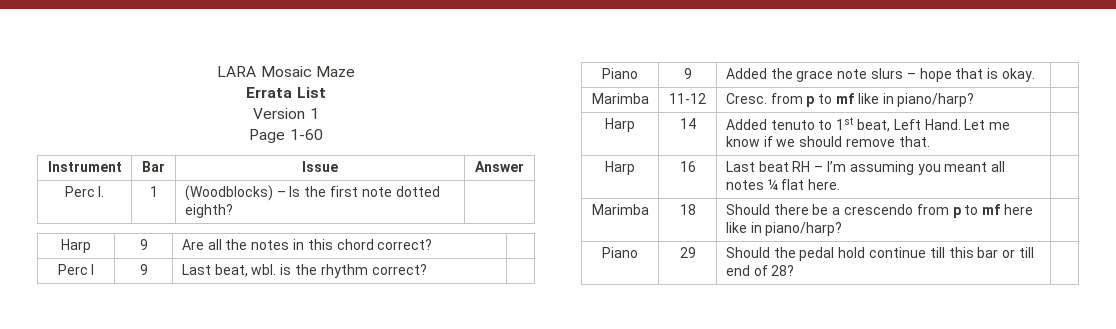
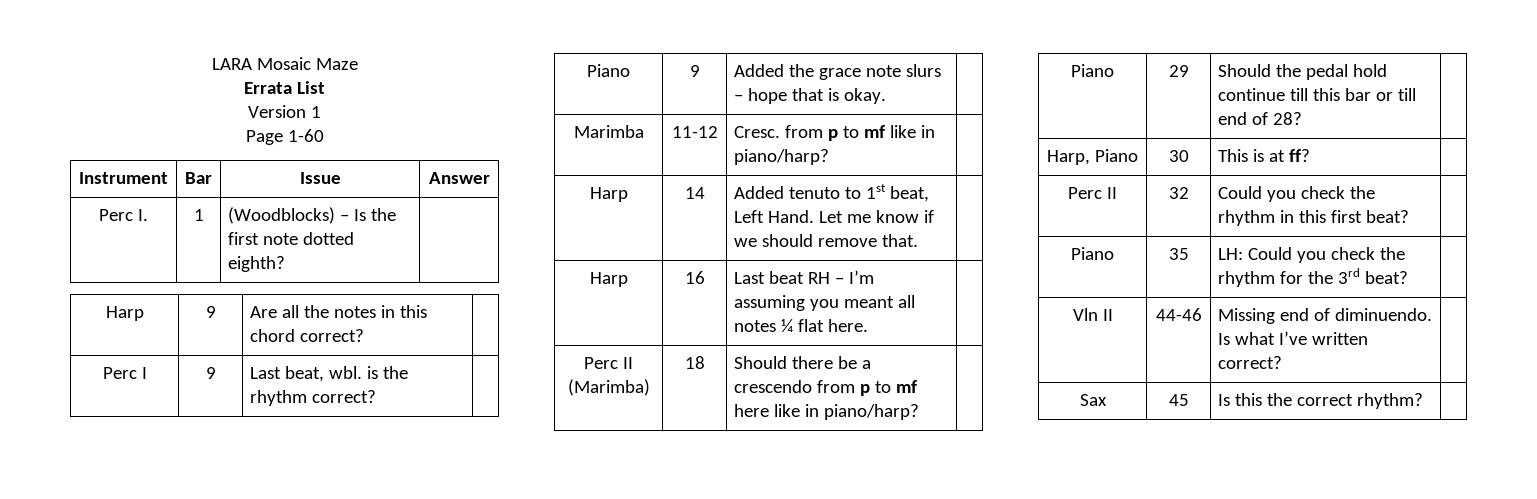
[591,204,649,215] Marimba -> [584,357,633,369] [567,379,650,396] Perc II (Marimba)
(795, 270) none -> [1047,149,1138,165] [1168,150,1189,162] [1218,149,1311,162] [1068,187,1117,199] [1168,187,1189,199] [1218,186,1376,202] [1218,210,1410,226] [1071,247,1114,260] [1168,248,1189,260] [1218,247,1406,263] [1218,268,1409,287] [1072,308,1113,321] [1155,308,1202,321] [1218,308,1433,324] [1218,331,1369,345] [1218,356,1283,369] [1079,394,1107,406] [1168,394,1189,406] [1218,393,1424,409] // Harp, Piano | 30 | This is at ff? | // Perc II | 32 | Could you check the rhythm in this first beat? | // Piano | 35 | LH: Could you check the rhythm for the 3rd beat? | // Vln II | 44-46 | Missing end of diminuendo. Is what I’ve written correct? | // Sax | 45 | Is this the correct rhythm? |

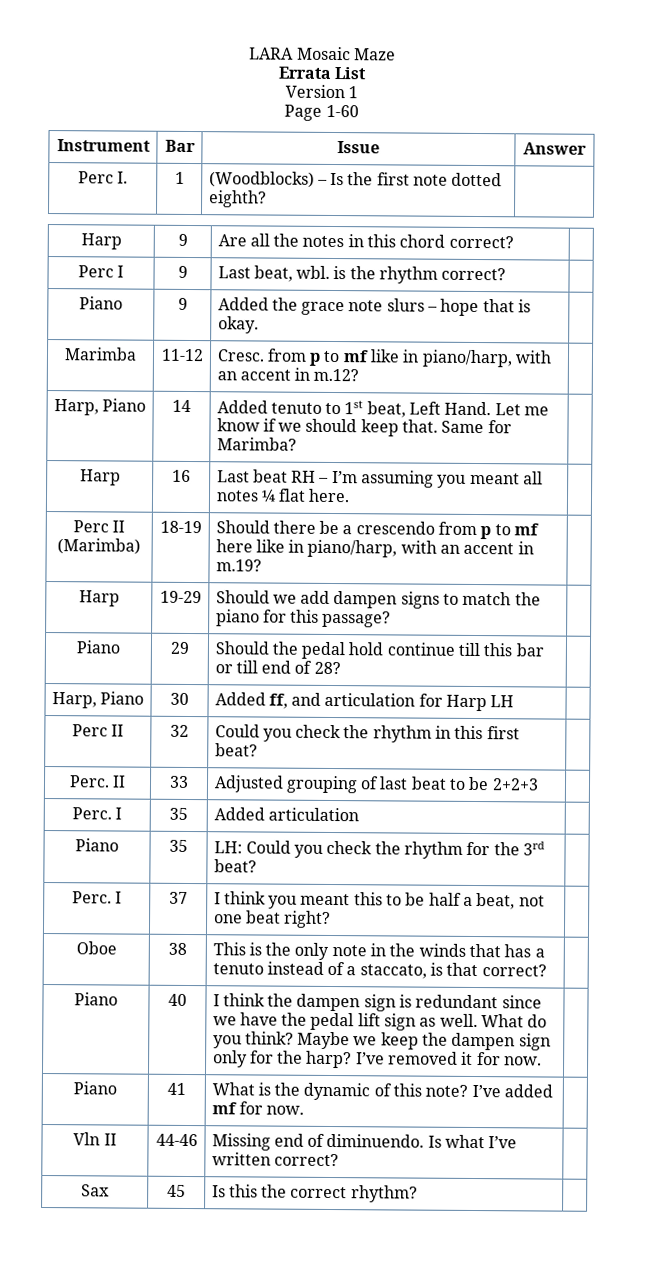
[734,149,830,165] [589,187,628,202] piano/harp? | // Harp -> [421,349,553,368] [216,367,360,382] [53,398,147,416] piano/harp, with an accent in m.12? | // Harp, Piano
[818,238,878,247] remove -> [360,419,399,437] keep
(919, 240) none -> [441,420,512,434] [216,437,297,451] Same for Marimba?
[684,356,705,369] 18 -> [159,520,202,534] 18-19
[824,404,920,420] piano/harp? -> [307,539,534,558] [215,559,262,572] [78,590,120,607] [159,590,202,604] [215,590,541,609] [215,609,392,628] piano/harp, with an accent in m.19? | // Harp | 19-29 | Should we add dampen signs to match the piano for this passage?
[1218,149,1311,162] This is at ff? -> [214,692,515,712] Added ff, and articulation for Harp LH
(1410, 216) none -> [68,775,127,788] [169,775,189,788] [213,775,539,794] [71,807,123,820] [169,807,188,820] [213,807,359,822] // Perc. II | 33 | Adjusted grouping of last beat to be 2+2+3 | // Perc. I | 35 | Added articulation |
(1409, 277) none -> [71,891,123,904] [169,891,188,904] [213,891,545,910] [213,910,332,928] [75,941,117,955] [168,942,187,955] [212,942,545,960] [212,961,547,979] [74,992,118,1006] [168,993,187,1006] [212,993,542,1012] [212,1012,548,1031] [212,1031,551,1051] [212,1050,543,1069] [73,1081,117,1095] [167,1082,186,1095] [211,1082,554,1101] [211,1101,305,1115] // Perc. I | 37 | I think you meant this to be half a beat, not one beat right? | // Oboe | 38 | This is the only note in the winds that has a tenuto instead of a staccato, is that correct? | // Piano | 40 | I think the dampen sign is redundant since we have the pedal lift sign as well. What do you think? Maybe we keep the dampen sign only for the harp? I’ve removed it for now. | // Piano | 41 | What is the dynamic of this note? I’ve added mf for now. |

